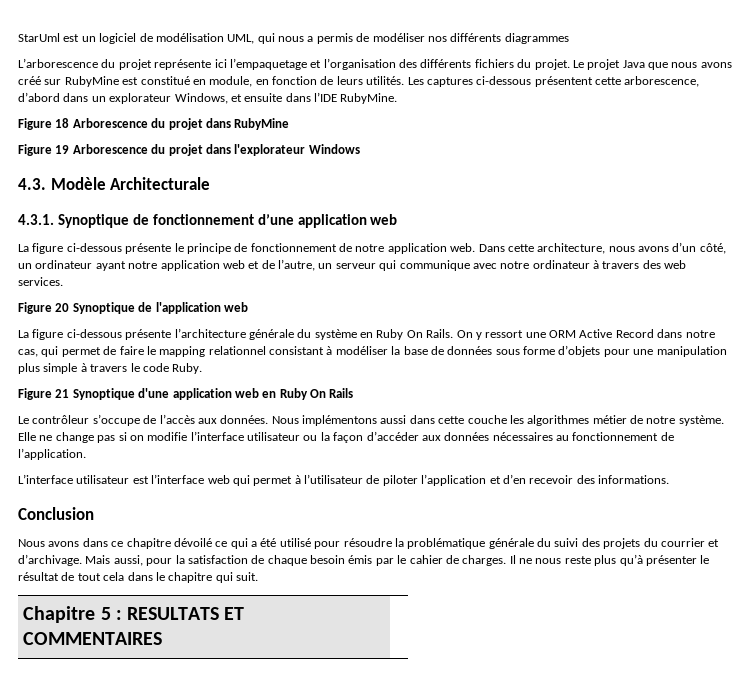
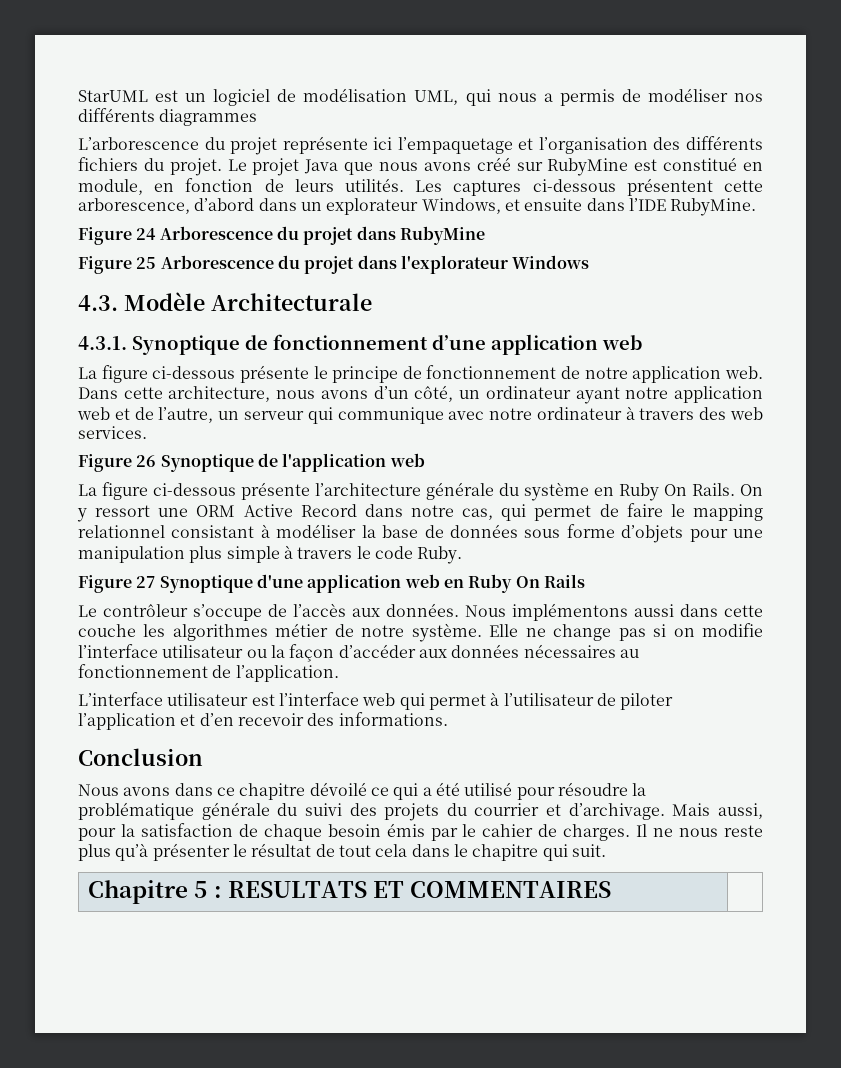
[18,33,60,42] StarUml -> [78,90,148,102] StarUML
[55,118,70,128] 18 -> [136,228,157,240] 24
[55,145,70,154] 19 -> [136,257,157,269] 25
[55,303,70,312] 20 -> [136,455,157,467] 26
[55,389,70,398] 21 -> [136,576,156,588] 27

